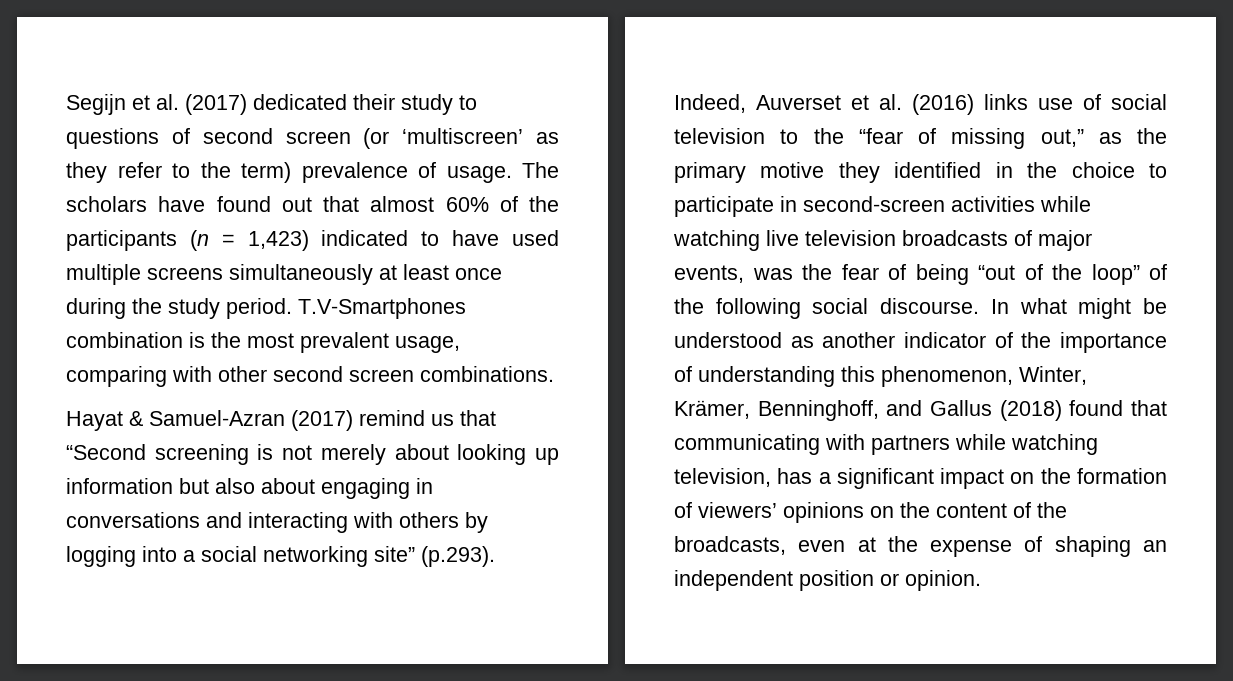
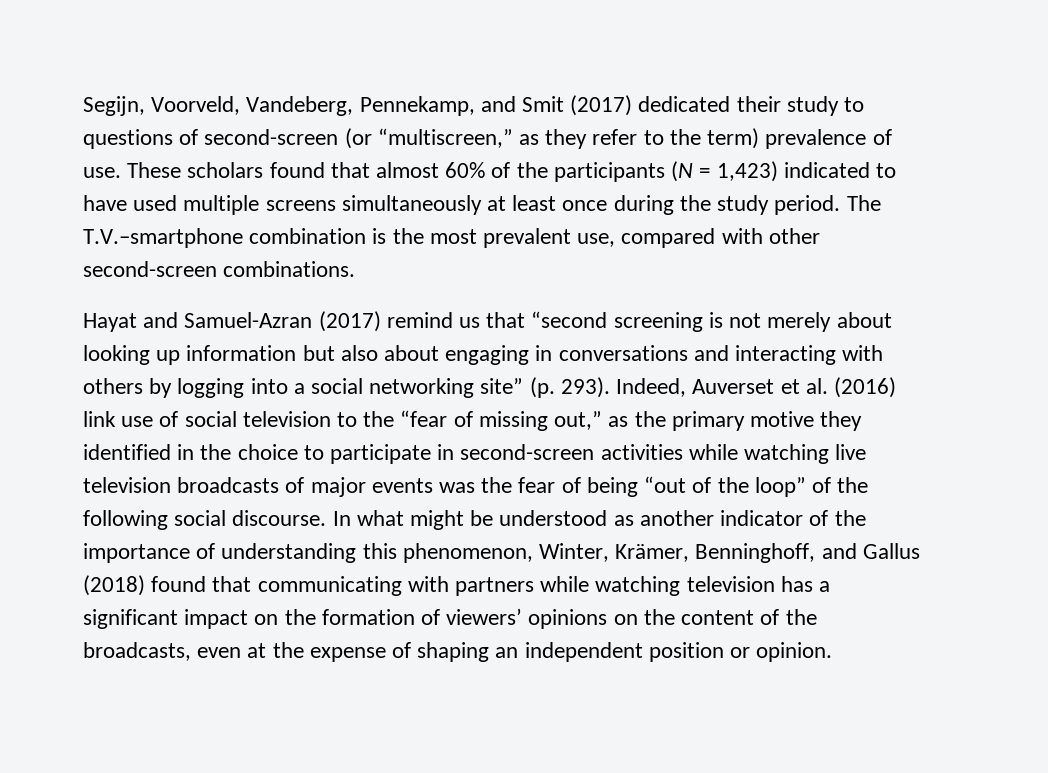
[66,94,179,115] Segijn et al. -> [83,96,565,116] Segijn, Voorveld, Vandeberg, Pennekamp, and Smit
[202,128,524,149] second screen (or ‘multiscreen’ -> [204,128,513,149] second-screen (or “multiscreen,”
[446,162,559,183] [66,196,312,212] usage. The scholars have found out -> [83,162,325,178] use. These scholars found
[189,230,209,251] (n -> [671,161,694,182] (N
[298,298,466,319] T.V-Smartphones -> [846,195,881,211] [83,228,243,248] The T.V.–smartphone
[395,336,460,353] [66,366,414,387] usage, comparing with other second screen -> [577,228,820,248] [83,261,217,277] use, compared with other second-screen
[129,411,143,426] & -> [143,312,179,328] and
[66,444,146,460] “Second -> [531,311,608,328] “second
[421,546,495,567] (p.293). -> [529,377,610,398] (p. 293).
[984,94,1028,110] links -> [83,411,116,427] link
[674,265,744,283] events, -> [371,478,433,493] events
[674,468,771,487] television, -> [686,576,775,592] television

